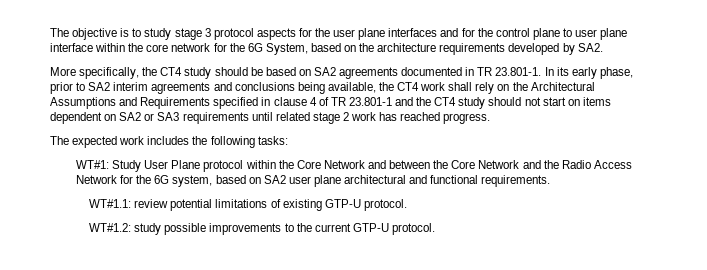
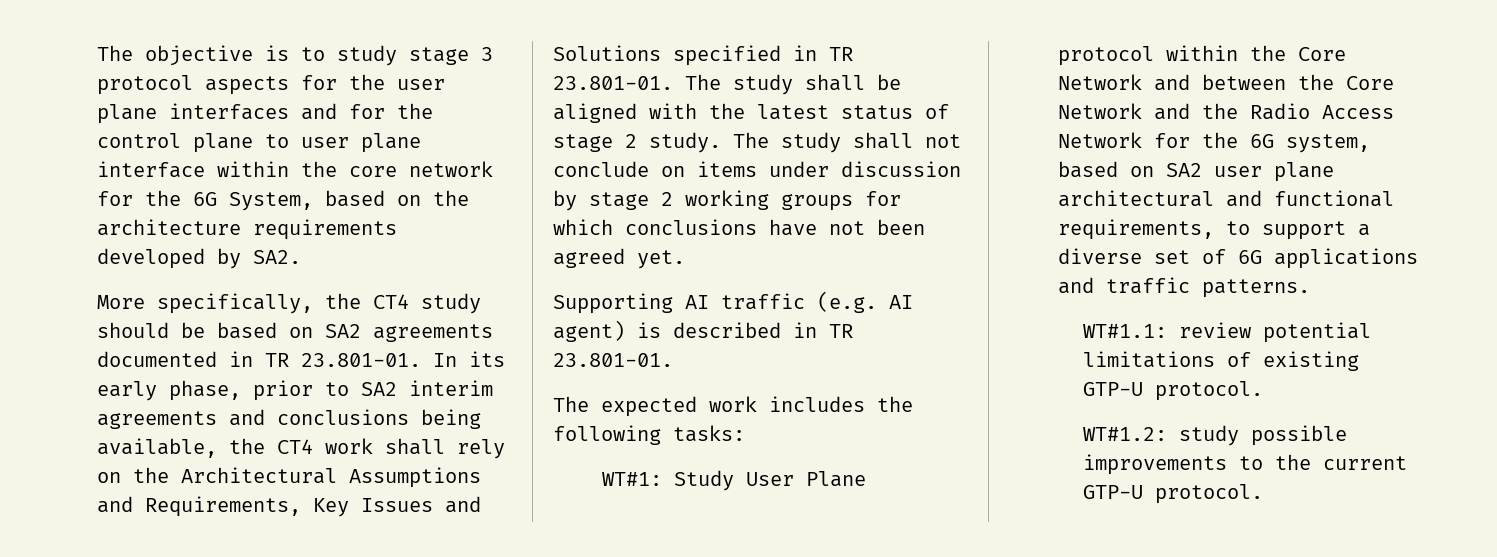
[495,67,542,76] 23.801-1. -> [301,353,421,367] 23.801-01.
[140,97,611,109] [50,112,491,124] Requirements specified in clause 4 of TR 23.801-1 and the CT4 study should not start on items dependent on SA2 or SA3 requirements until related stage 2 work has reached progress. -> [145,496,481,517] [553,45,853,66] [553,74,901,95] [553,103,949,123] [553,132,961,153] [553,161,961,177] [553,190,901,211] [553,219,925,236] [553,248,685,269] [553,291,913,314] [553,320,853,342] [553,353,673,367] Requirements, Key Issues and Solutions specified in TR 23.801-01. The study shall be aligned with the latest status of stage 2 study. The study shall not conclude on items under discussion by stage 2 working groups for which conclusions have not been agreed yet. // Supporting AI traffic (e.g. AI agent) is described in TR 23.801-01.
[481,175,551,187] requirements. -> [1058,219,1371,240] [1058,248,1419,269] [1058,277,1311,298] requirements, to support a diverse set of 6G applications and traffic patterns.

